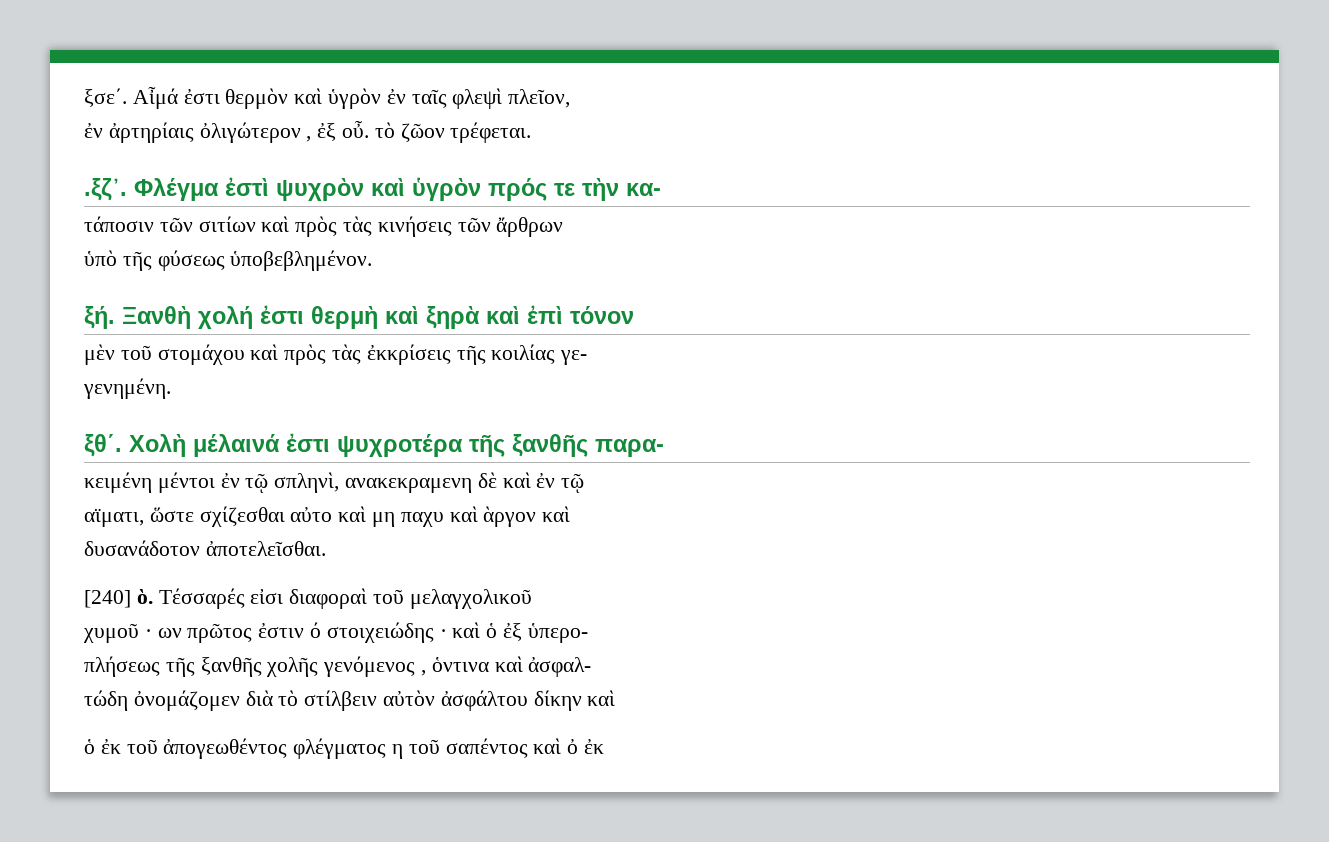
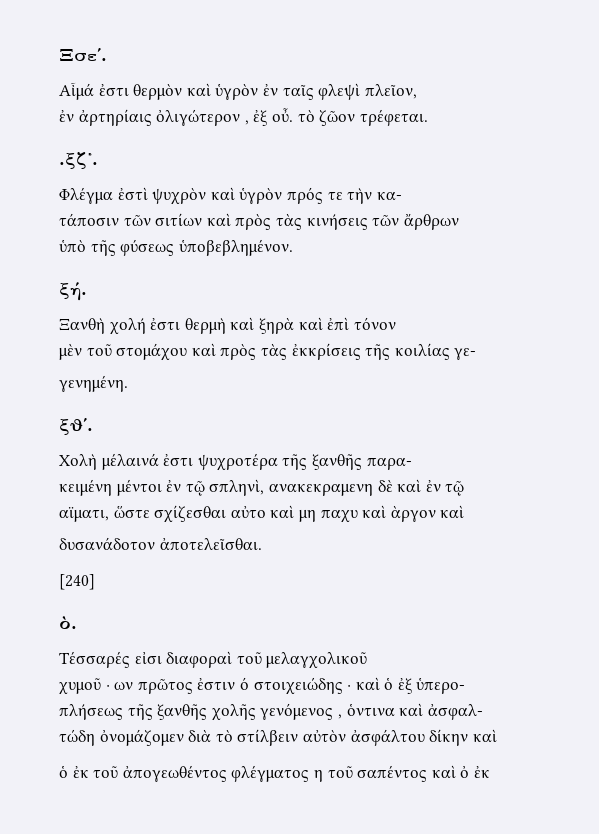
[84,88,127,107] ξσε΄. -> [59,48,107,61] Ξσε΄. //
(127, 189) none -> (98, 160) //
(115, 317) none -> (87, 291) //
(122, 445) none -> (93, 426) //
(131, 599) none -> (95, 582) //
(153, 596) none -> (77, 622) //

